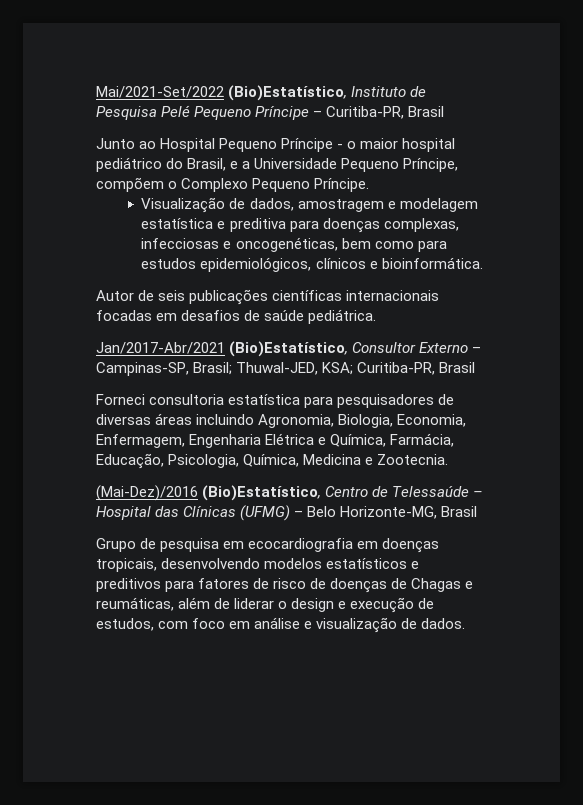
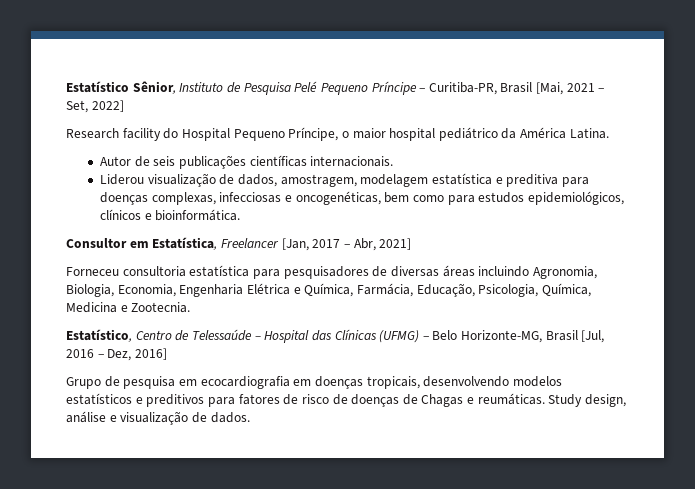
[96,85,348,101] Mai/2021-Set/2022 (Bio)Estatístico, -> [66,81,176,94] Estatístico Sênior,
[96,138,456,152] [96,157,459,172] [96,177,370,192] [141,197,396,213] // Junto ao Hospital Pequeno Príncipe - o maior hospital pediátrico do Brasil, e a Universidade Pequeno Príncipe, compõem o Complexo Pequeno Príncipe. // Visualização de dados, amostragem e -> [536,82,605,95] [66,100,124,113] [66,127,609,141] [100,155,394,169] [100,173,357,187] [Mai, 2021 – Set, 2022] // Research facility do Hospital Pequeno Príncipe, o maior hospital pediátrico da América Latina. // Autor de seis publicações científicas internacionais. // Liderou visualização de dados, amostragem,
[96,289,440,305] [96,309,377,324] [96,341,482,357] [96,362,476,376] [96,394,145,405] Autor de seis publicações científicas internacionais focadas em desafios de saúde pediátrica. // Jan/2017-Abr/2021 (Bio)Estatístico, Consultor Externo – Campinas-SP, Brasil; Thuwal-JED, KSA; Curitiba-PR, Brasil // Forneci -> [66,237,412,251] [66,267,119,276] Consultor em Estatística, Freelancer [Jan, 2017 – Abr, 2021] // Forneceu
[96,434,185,448] Enfermagem, -> (176, 290) none
[96,485,322,501] (Mai-Dez)/2016 (Bio)Estatístico, -> [66,329,132,342] Estatístico,
(478, 511) none -> [581,330,605,343] [66,348,167,361] [Jul, 2016 – Dez, 2016]
[96,597,435,613] [96,618,251,631] reumáticas, além de liderar o design e execução de estudos, com foco em -> [477,393,627,407] reumáticas. Study design,

